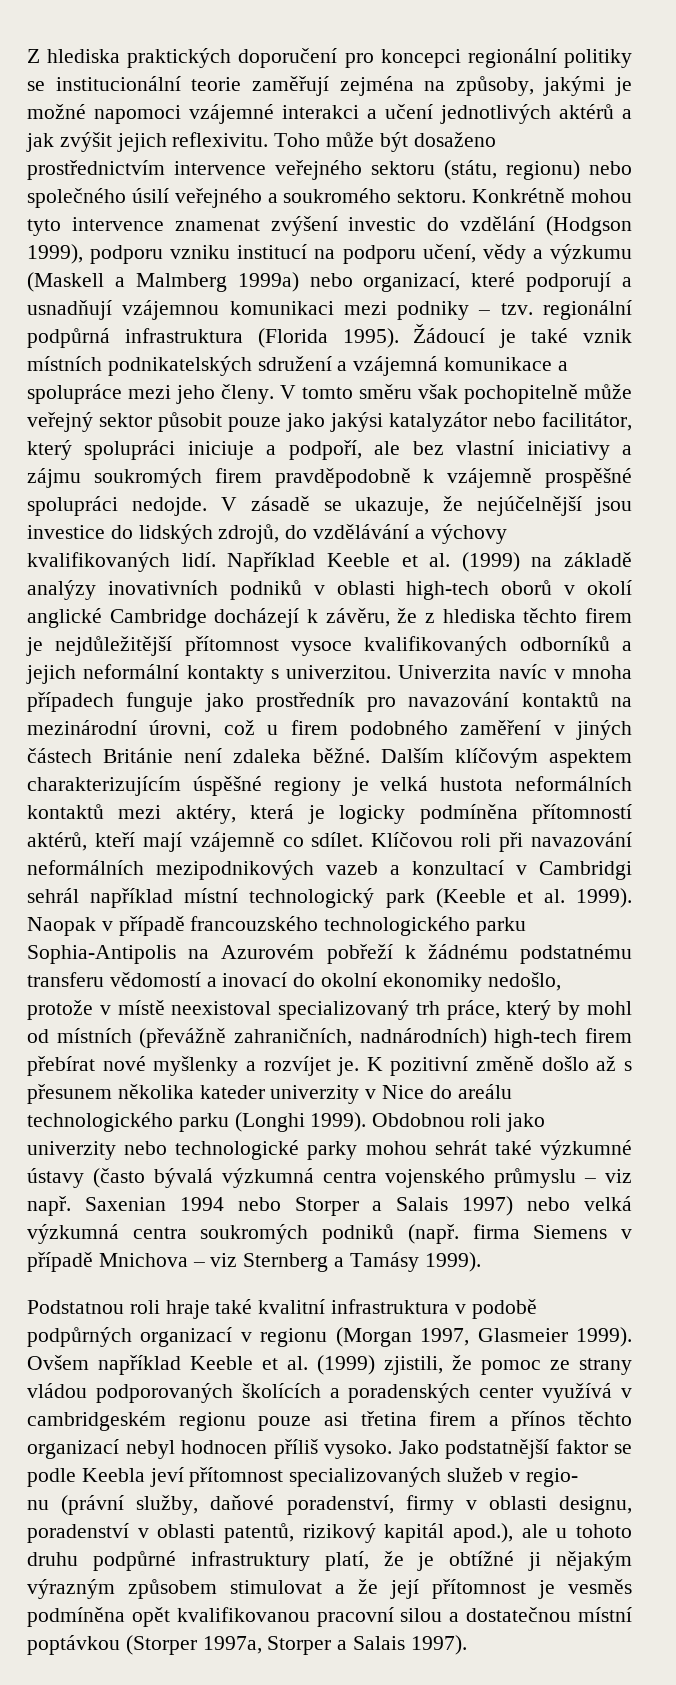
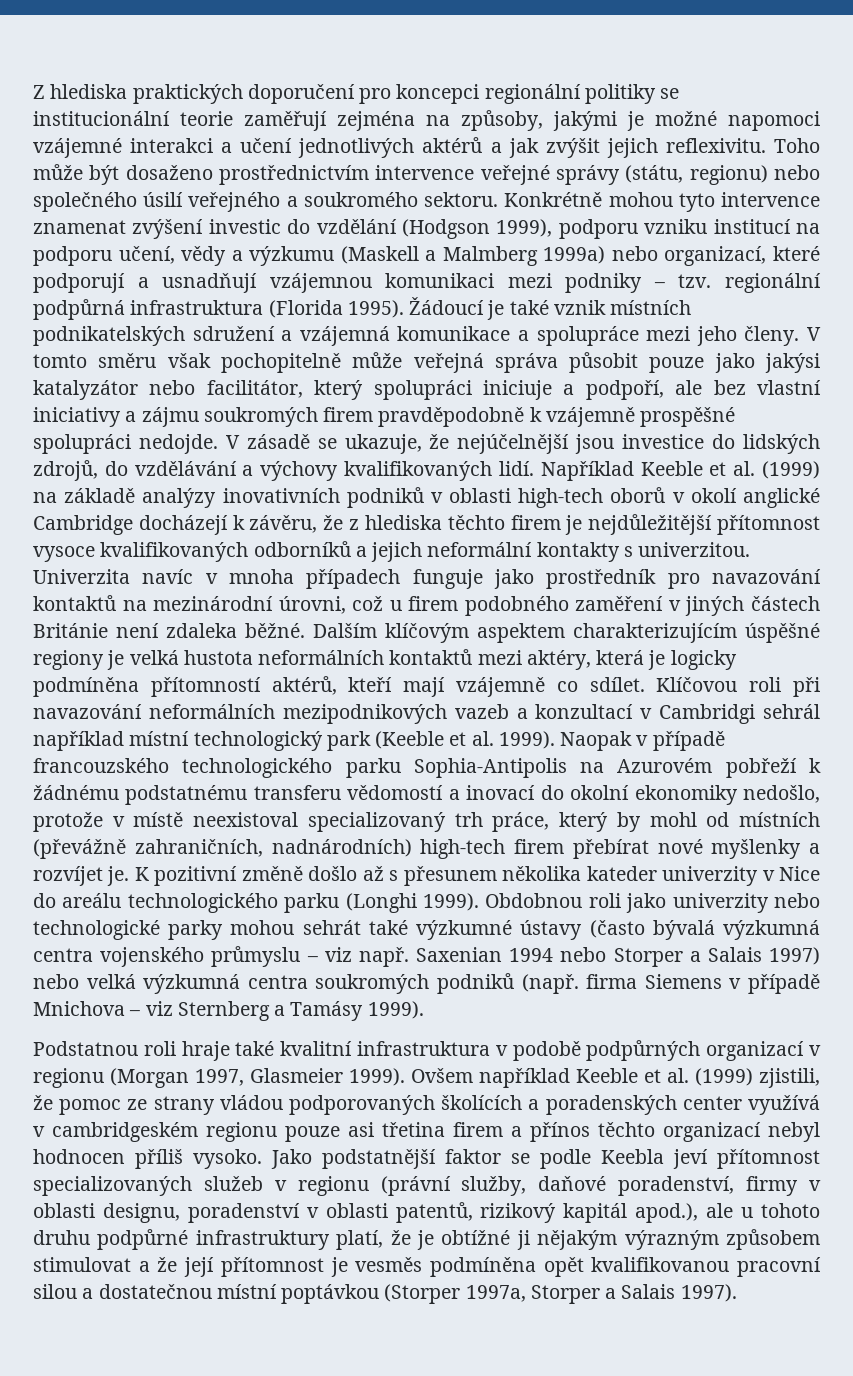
[275,160,435,180] veřejného sektoru -> [480,165,620,185] veřejné správy
[27,412,152,432] veřejný sektor -> [413,353,558,373] veřejná správa
[525,1468,578,1487] [27,1500,49,1510] regio- // nu -> [297,1176,369,1196] regionu

